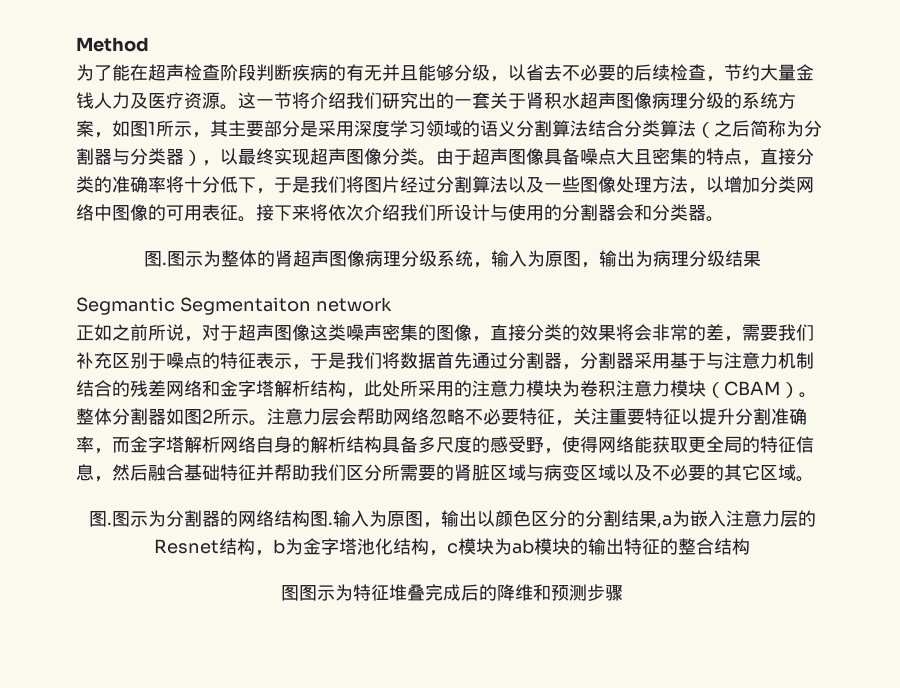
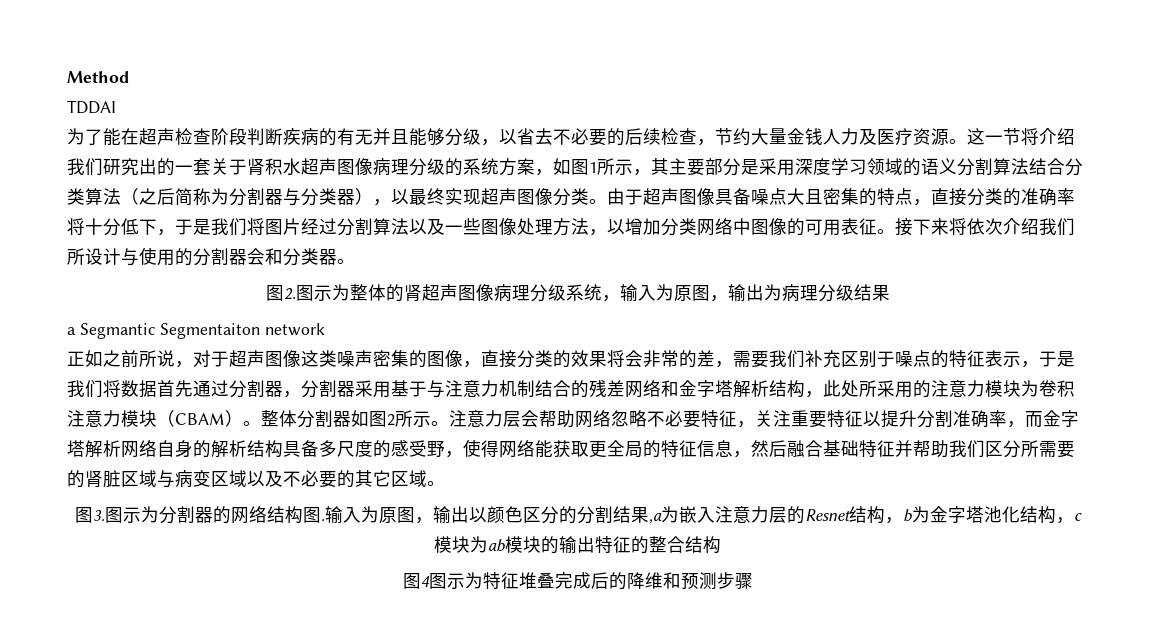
(149, 44) none -> [67,100,116,114] // TDDAI
[161,262,167,265] . -> [283,288,296,300] 2.
(761, 259) none -> [67,327,76,335] a
[106,522,112,525] . -> [92,510,105,521] 3.
(299, 593) none -> [420,576,430,587] 4

